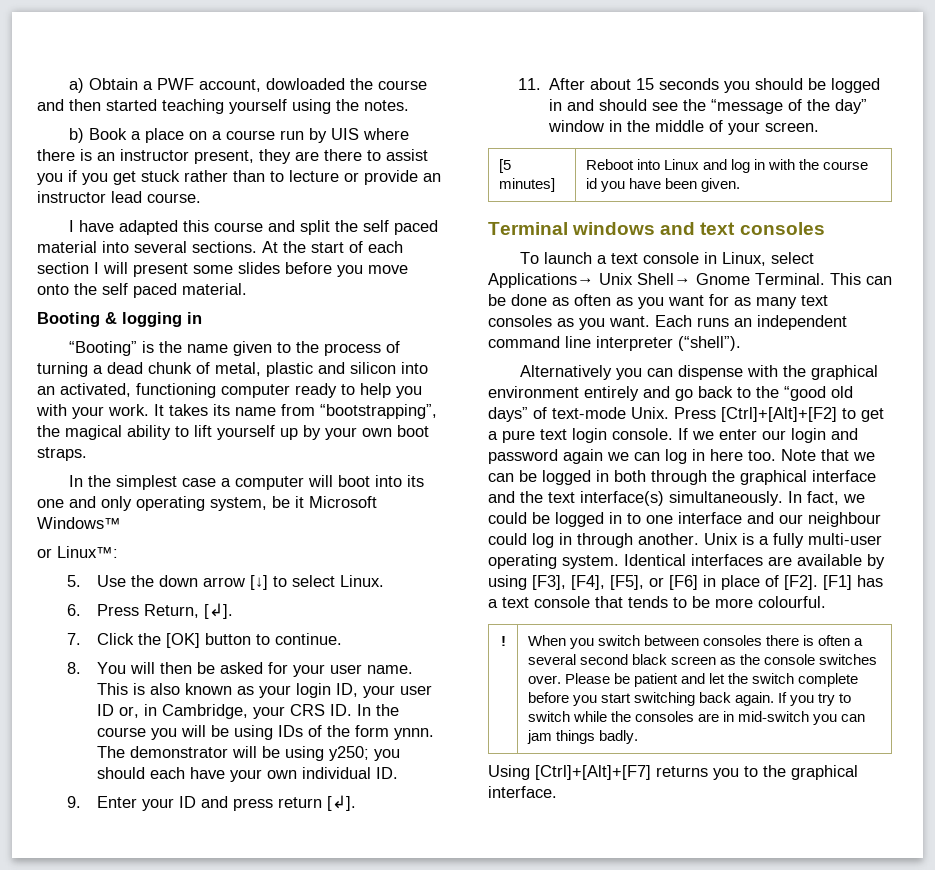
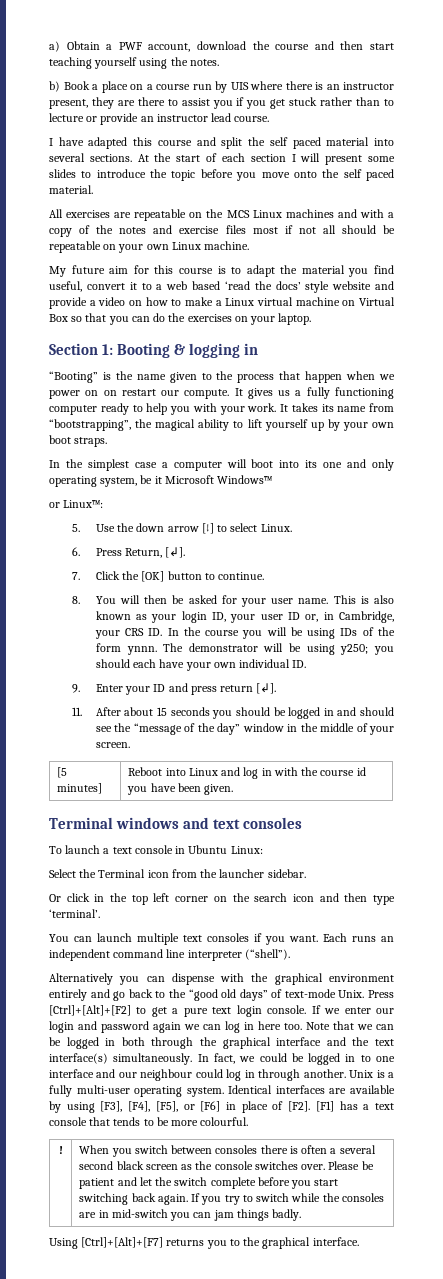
[266,78,346,90] dowloaded -> [196,41,246,50] download
[106,99,157,111] started -> [370,43,394,50] start
(280, 268) none -> [81,169,196,181] to introduce the topic
(247, 289) none -> [49,209,394,221] [49,225,395,237] [49,241,250,253] [49,265,394,277] [49,281,394,293] [49,297,395,309] [49,313,312,325] [49,343,114,355] All exercises are repeatable on the MCS Linux machines and with a copy of the notes and exercise files most if not all should be repeatable on your own Linux machine. // My future aim for this course is to adapt the material you find useful, convert it to a web based ‘read the docs’ style website and provide a video on how to make a Linux virtual machine on Virtual Box so that you can do the exercises on your laptop. // Section 1:
[386,341,401,353] [37,362,428,377] [37,383,131,397] of turning a dead chunk of metal, plastic and silicon into an activated, -> [279,371,395,383] [49,387,330,399] that happen when we power on on restart our compute. It gives us a fully
[722,252,815,266] [488,273,892,288] [488,294,828,309] [488,315,574,327] Linux, select Applications→ Unix Shell→ Gnome Terminal. This can be done as often as you want for as many text consoles as -> [188,845,263,854] [49,869,306,878] [49,893,395,905] [49,909,100,918] [49,933,262,945] Ubuntu Linux: // Select the Terminal icon from the launcher sidebar. // Or click in the top left corner on the search icon and then type ‘terminal’. // You can launch multiple text consoles if

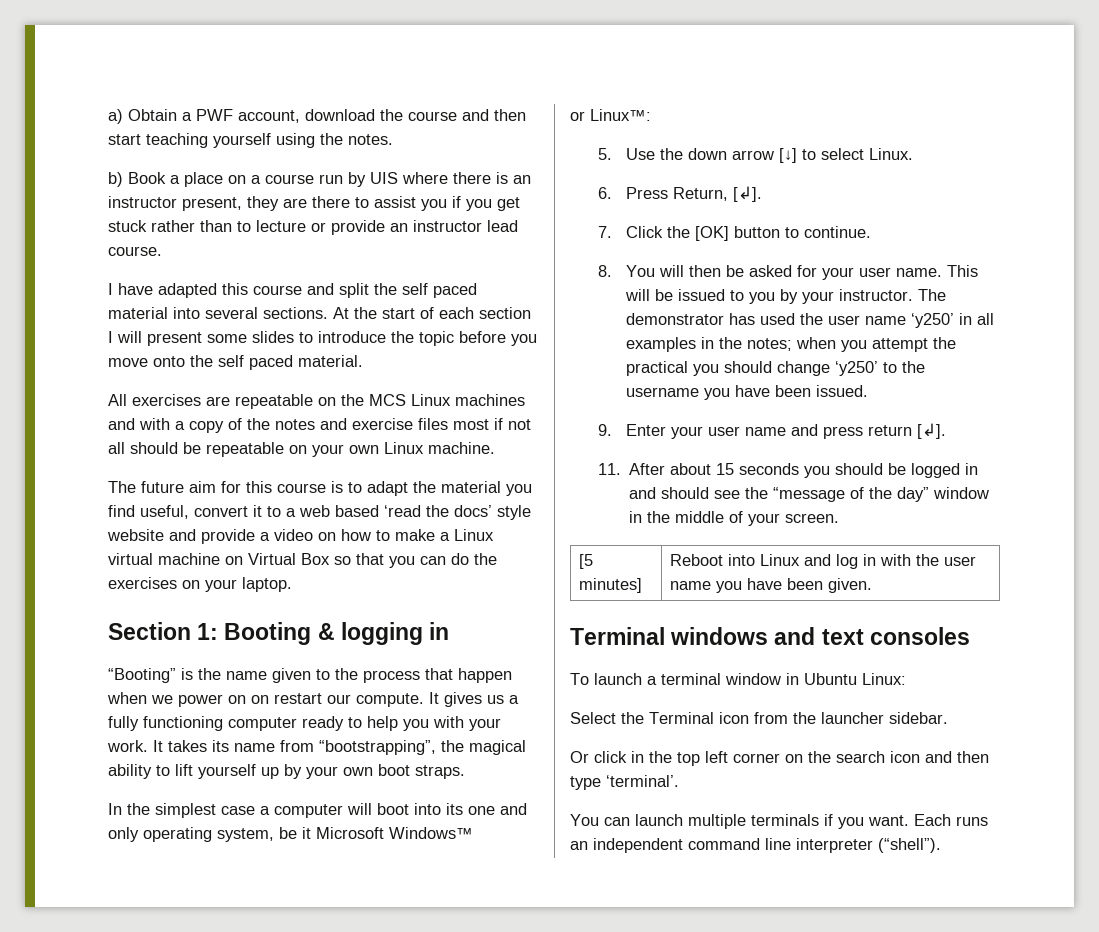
[49,266,66,277] My -> [108,481,136,493] The
[360,595,394,604] [95,611,395,623] [94,627,395,639] [95,643,394,655] [95,659,307,671] is also known as your login ID, your user ID or, in Cambridge, your CRS ID. In the course you will be using IDs of the form ynnn. The demonstrator will be using y250; you should each have your own individual ID. -> [625,289,947,304] [626,313,995,328] [626,337,957,352] [626,361,926,376] [626,385,869,400] will be issued to you by your instructor. The demonstrator has used the user name ‘y250’ in all examples in the notes; when you attempt the practical you should change ‘y250’ to the username you have been issued.
[153,684,166,692] ID -> [708,426,787,436] user name
[320,767,366,776] course id -> [943,556,976,566] [669,581,711,590] user name
[112,845,173,854] text console -> [661,673,781,685] terminal window
[183,933,249,942] text consoles -> [751,814,819,826] terminals
[49,973,394,985] [49,989,394,1001] [49,1005,394,1017] [49,1021,394,1033] [49,1037,394,1049] [49,1053,396,1065] [49,1069,394,1081] [49,1085,395,1097] [49,1101,395,1113] [49,1117,249,1126] [58,1146,63,1154] [79,1145,376,1157] [79,1161,374,1170] [79,1177,339,1189] [79,1193,384,1205] [79,1209,302,1221] [49,1237,359,1249] // Alternatively you can dispense with the graphical environment entirely and go back to the “good old days” of text-mode Unix. Press [Ctrl]+[Alt]+[F2] to get a pure text login console. If we enter our login and password again we can log in here too. Note that we can be logged in both through the graphical interface and the text interface(s) simultaneously. In fact, we could be logged in to one interface and our neighbour could log in through another. Unix is a fully multi-user operating system. Identical interfaces are available by using [F3], [F4], [F5], or [F6] in place of [F2]. [F1] has a text console that tends to be more colourful. // ! | When you switch between consoles there is often a several second black screen as the console switches over. Please be patient and let the switch complete before you start switching back again. If you try to switch while the consoles are in mid-switch you can jam things badly. // Using [Ctrl]+[Alt]+[F7] returns you to the graphical interface. -> (941, 845) none

